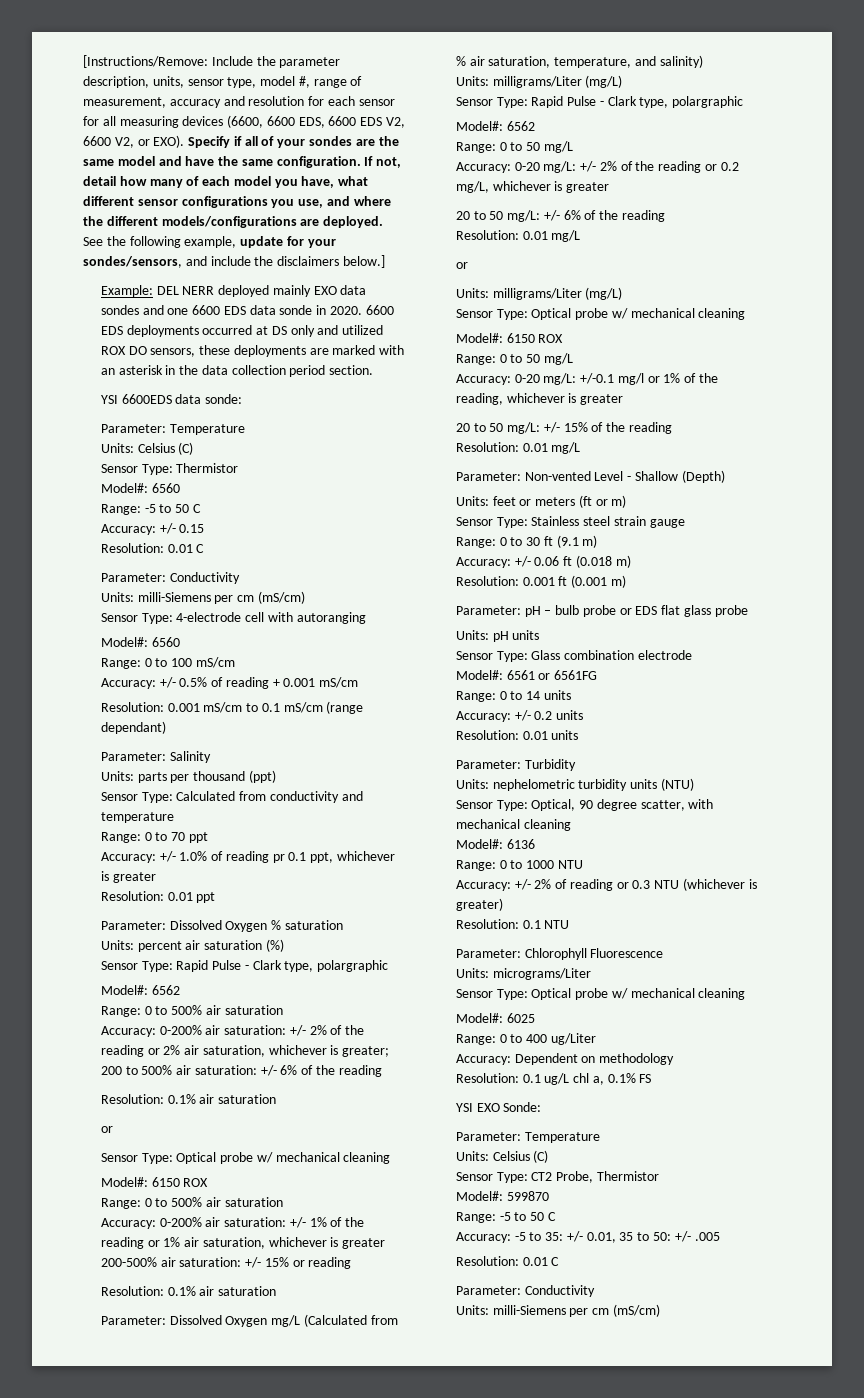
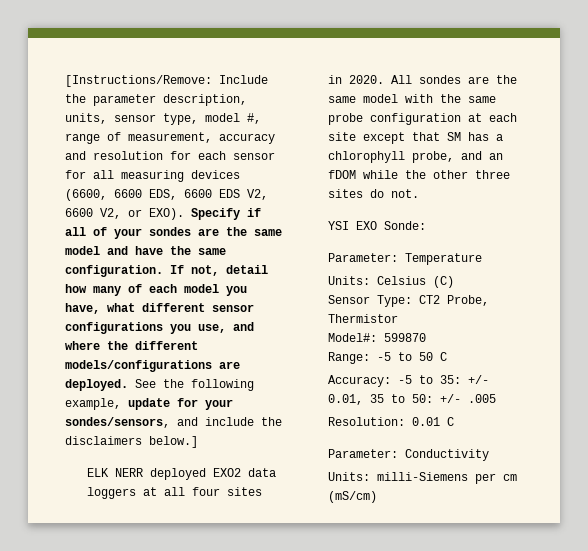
[100,285,367,297] [100,305,394,315] [100,325,384,337] [100,345,405,357] [100,365,374,377] [100,394,243,404] [100,424,245,435] [100,442,194,455] [100,463,239,475] [100,483,180,493] [100,504,201,515] [100,523,205,535] [100,543,205,553] [100,572,240,584] [100,591,305,604] [100,612,366,624] [100,637,180,647] [100,657,235,669] [100,677,359,689] [100,701,364,714] [100,721,166,734] [100,751,211,763] [100,770,276,783] [100,791,363,803] [100,812,174,823] [100,832,208,843] [100,851,396,863] [100,871,156,883] [100,891,216,903] [100,920,343,932] [100,939,284,952] [100,960,389,972] [100,985,180,995] [100,1005,283,1017] [100,1025,365,1037] [100,1045,390,1057] [100,1065,382,1077] [100,1094,277,1104] [100,1126,113,1133] [100,1152,391,1164] [100,1177,209,1187] [100,1197,283,1209] [100,1217,365,1229] [100,1237,386,1249] [100,1257,352,1269] [100,1286,277,1296] [100,1314,398,1327] [455,55,703,68] [455,75,623,88] [455,96,744,108] [455,121,535,131] [455,141,573,153] [455,161,739,173] [455,181,610,193] [455,210,666,222] [455,230,581,242] [455,262,468,269] [455,287,623,300] [455,308,746,320] [455,333,564,343] [455,353,573,365] [455,373,719,385] [455,393,624,405] [455,422,673,434] [455,442,581,454] [455,470,725,483] [455,495,627,508] [455,516,685,528] [455,535,598,548] [455,555,631,568] [455,575,626,588] [455,605,748,617] [455,630,540,642] [455,650,692,662] [455,670,598,680] [455,690,571,702] [455,710,584,722] [455,730,579,740] [455,759,576,771] [455,778,694,791] [455,799,714,811] [455,819,571,831] [455,839,535,849] [455,860,583,871] [455,878,757,891] [455,898,503,911] [455,919,570,929] [455,948,664,960] [455,968,591,980] [455,988,746,1000] [455,1013,535,1023] [455,1033,596,1045] [455,1053,675,1065] [455,1073,652,1085] Example: DEL NERR deployed mainly EXO data sondes and one 6600 EDS data sonde in 2020. 6600 EDS deployments occurred at DS only and utilized ROX DO sensors, these deployments are marked with an asterisk in the data collection period section. // YSI 6600EDS data sonde: // Parameter: Temperature // Units: Celsius (C) // Sensor Type: Thermistor // Model#: 6560 // Range: -5 to 50 C // Accuracy: +/- 0.15 // Resolution: 0.01 C // Parameter: Conductivity // Units: milli-Siemens per cm (mS/cm) // Sensor Type: 4-electrode cell with autoranging // Model#: 6560 // Range: 0 to 100 mS/cm // Accuracy: +/- 0.5% of reading + 0.001 mS/cm // Resolution: 0.001 mS/cm to 0.1 mS/cm (range dependant) // Parameter: Salinity // Units: parts per thousand (ppt) // Sensor Type: Calculated from conductivity and temperature // Range: 0 to 70 ppt // Accuracy: +/- 1.0% of reading pr 0.1 ppt, whichever is greater // Resolution: 0.01 ppt // Parameter: Dissolved Oxygen % saturation // Units: percent air saturation (%) // Sensor Type: Rapid Pulse - Clark type, polargraphic // Model#: 6562 // Range: 0 to 500% air saturation // Accuracy: 0-200% air saturation: +/- 2% of the reading or 2% air saturation, whichever is greater; 200 to 500% air saturation: +/- 6% of the reading // Resolution: 0.1% air saturation // or // Sensor Type: Optical probe w/ mechanical cleaning // Model#: 6150 ROX // Range: 0 to 500% air saturation // Accuracy: 0-200% air saturation: +/- 1% of the reading or 1% air saturation, whichever is greater 200-500% air saturation: +/- 15% or reading // Resolution: 0.1% air saturation // Parameter: Dissolved Oxygen mg/L (Calculated from % air saturation, temperature, and salinity) // Units: milligrams/Liter (mg/L) // Sensor Type: Rapid Pulse - Clark type, polargraphic // Model#: 6562 // Range: 0 to 50 mg/L // Accuracy: 0-20 mg/L: +/- 2% of the reading or 0.2 mg/L, whichever is greater // 20 to 50 mg/L: +/- 6% of the reading // Resolution: 0.01 mg/L // or // Units: milligrams/Liter (mg/L) // Sensor Type: Optical probe w/ mechanical cleaning // Model#: 6150 ROX // Range: 0 to 50 mg/L // Accuracy: 0-20 mg/L: +/-0.1 mg/l or 1% of the reading, whichever is greater // 20 to 50 mg/L: +/- 15% of the reading // Resolution: 0.01 mg/L // Parameter: Non-vented Level - Shallow (Depth) // Units: feet or meters (ft or m) // Sensor Type: Stainless steel strain gauge // Range: 0 to 30 ft (9.1 m) // Accuracy: +/- 0.06 ft (0.018 m) // Resolution: 0.001 ft (0.001 m) // Parameter: pH – bulb probe or EDS flat glass probe // Units: pH units // Sensor Type: Glass combination electrode // Model#: 6561 or 6561FG // Range: 0 to 14 units // Accuracy: +/- 0.2 units // Resolution: 0.01 units // Parameter: Turbidity // Units: nephelometric turbidity units (NTU) // Sensor Type: Optical, 90 degree scatter, with mechanical cleaning // Model#: 6136 // Range: 0 to 1000 NTU // Accuracy: +/- 2% of reading or 0.3 NTU (whichever is greater) // Resolution: 0.1 NTU // Parameter: Chlorophyll Fluorescence // Units: micrograms/Liter // Sensor Type: Optical probe w/ mechanical cleaning // Model#: 6025 // Range: 0 to 400 ug/Liter // Accuracy: Dependent on methodology // Resolution: 0.1 ug/L chl a, 0.1% FS -> [86,468,276,480] [86,487,262,499] [327,75,517,84] [327,94,496,103] [327,113,517,125] [327,132,503,144] [327,151,503,163] [327,170,510,179] [327,189,419,198] ELK NERR deployed EXO2 data loggers at all four sites in 2020. All sondes are the same model with the same probe configuration at each site except that SM has a chlorophyll probe, and an fDOM while the other three sites do not.

